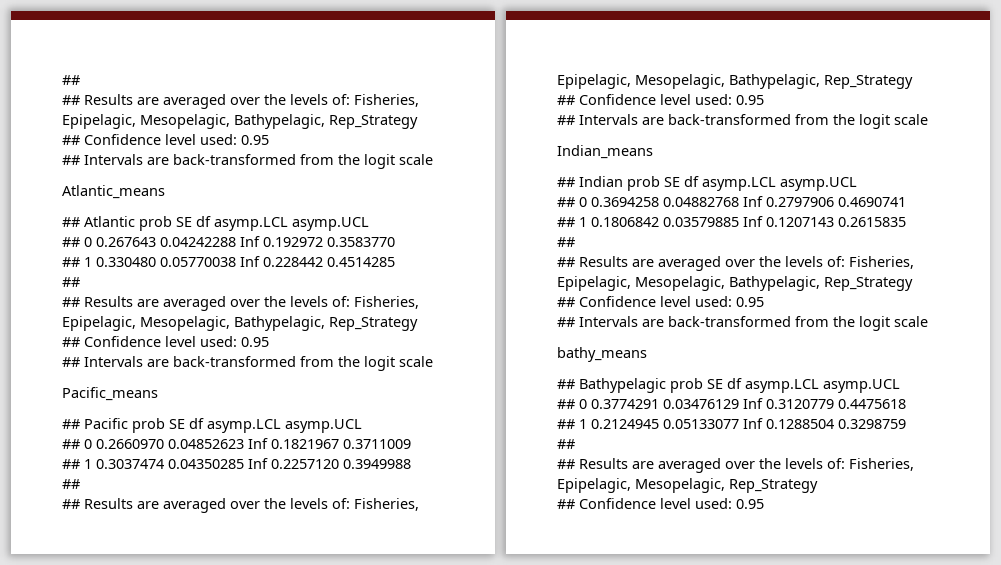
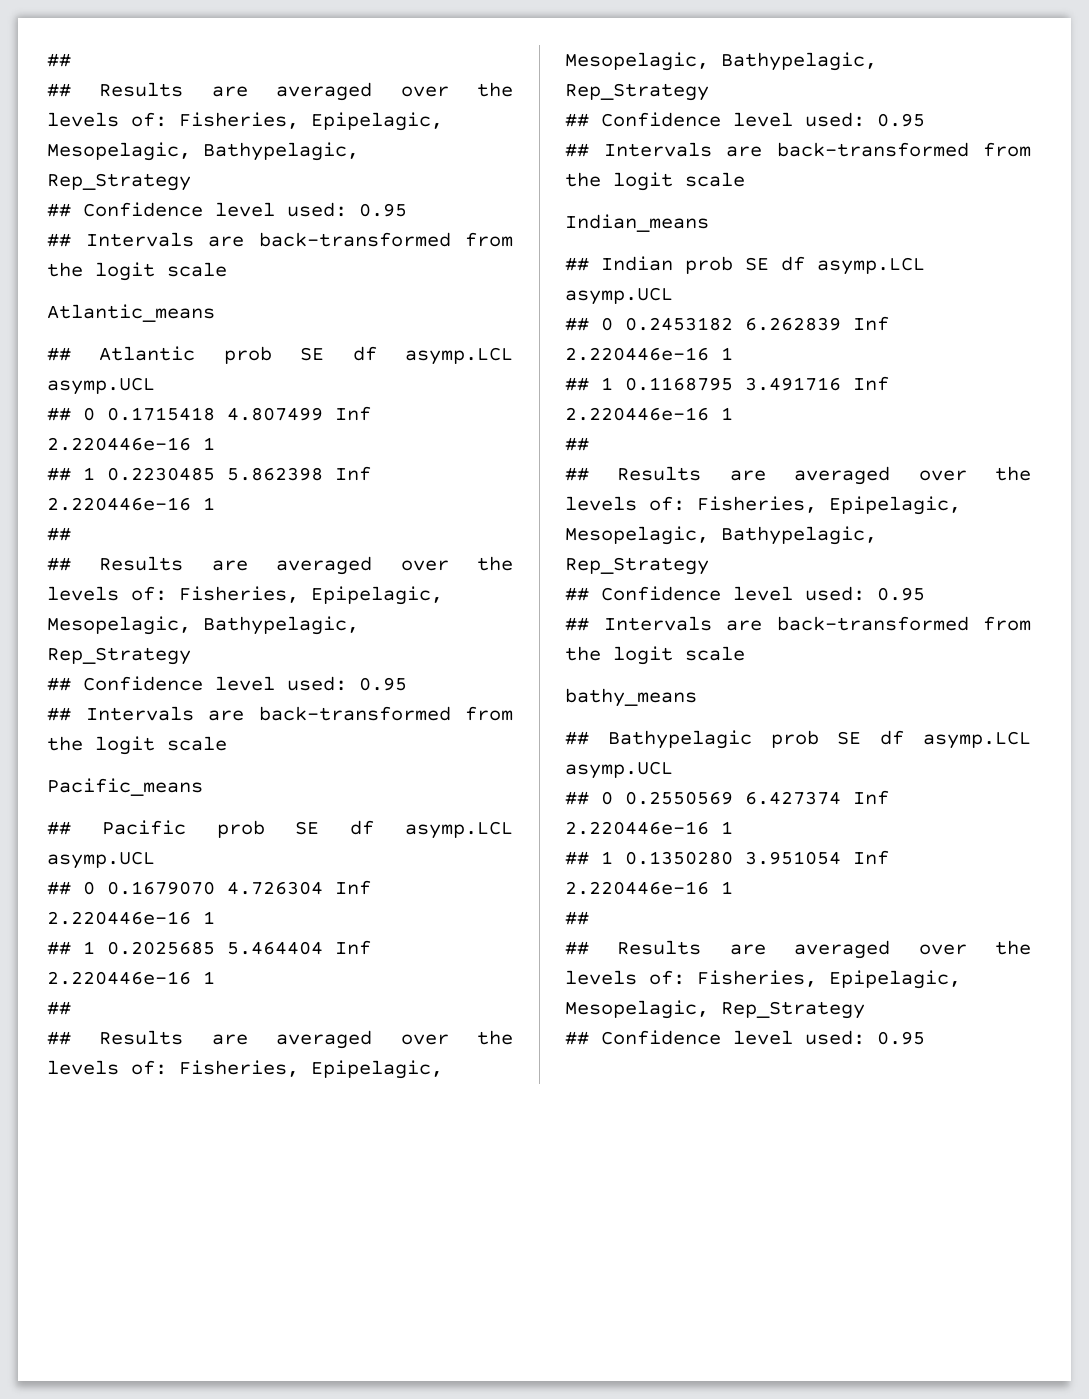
[96,236,395,247] [62,256,395,267] 0.267643 0.04242288 Inf 0.192972 0.3583770 // ## 1 0.330480 0.05770038 Inf 0.228442 0.4514285 -> [107,406,371,421] [47,437,215,451] [47,466,371,481] [47,497,215,511] 0.1715418 4.807499 Inf 2.220446e-16 1 // ## 1 0.2230485 5.862398 Inf 2.220446e-16 1
[96,438,411,449] [62,458,411,469] 0.2660970 0.04852623 Inf 0.1821967 0.3711009 // ## 1 0.3037474 0.04350285 Inf 0.2257120 0.3949988 -> [107,880,371,895] [47,911,215,925] [47,940,371,955] [47,971,215,985] 0.1679070 4.726304 Inf 2.220446e-16 1 // ## 1 0.2025685 5.464404 Inf 2.220446e-16 1
[591,196,906,207] [557,216,906,227] 0.3694258 0.04882768 Inf 0.2797906 0.4690741 // ## 1 0.1806842 0.03579885 Inf 0.1207143 0.2615835 -> [625,316,889,331] [565,347,733,361] [565,376,889,391] [565,407,733,421] 0.2453182 6.262839 Inf 2.220446e-16 1 // ## 1 0.1168795 3.491716 Inf 2.220446e-16 1
[591,398,906,409] [557,418,906,429] 0.3774291 0.03476129 Inf 0.3120779 0.4475618 // ## 1 0.2124945 0.05133077 Inf 0.1288504 0.3298759 -> [625,790,889,805] [565,821,733,835] [565,850,889,865] [565,881,733,895] 0.2550569 6.427374 Inf 2.220446e-16 1 // ## 1 0.1350280 3.951054 Inf 2.220446e-16 1

